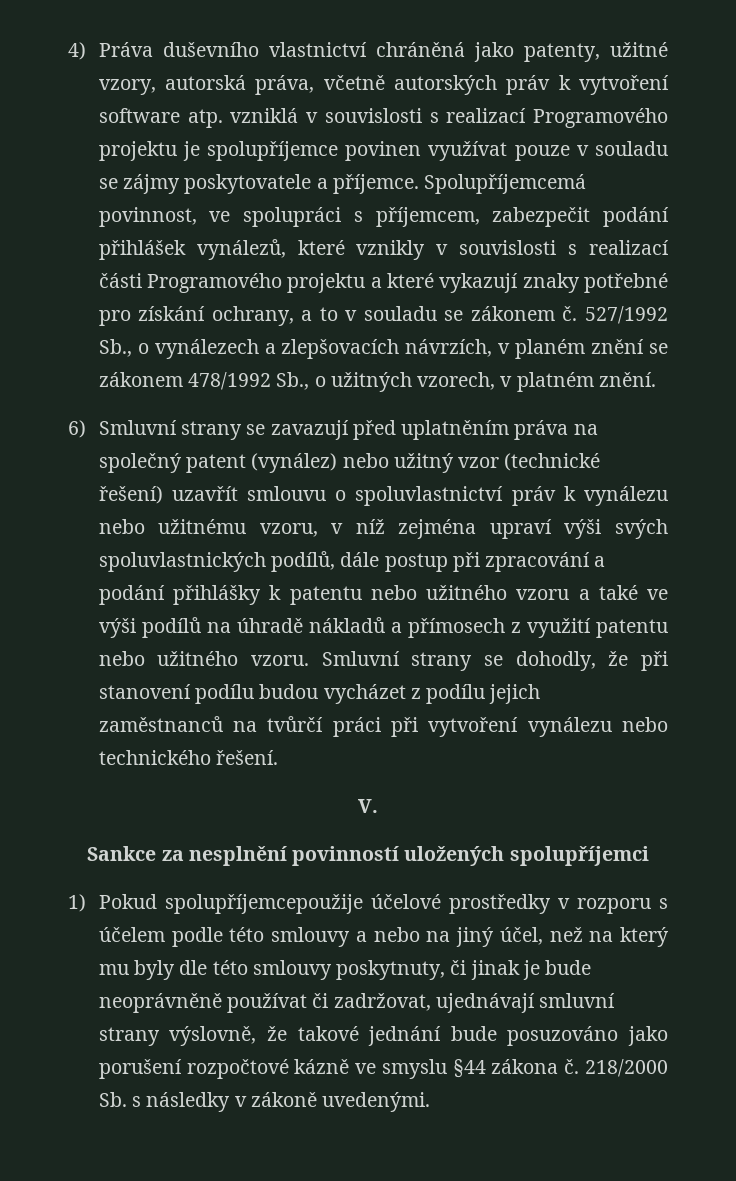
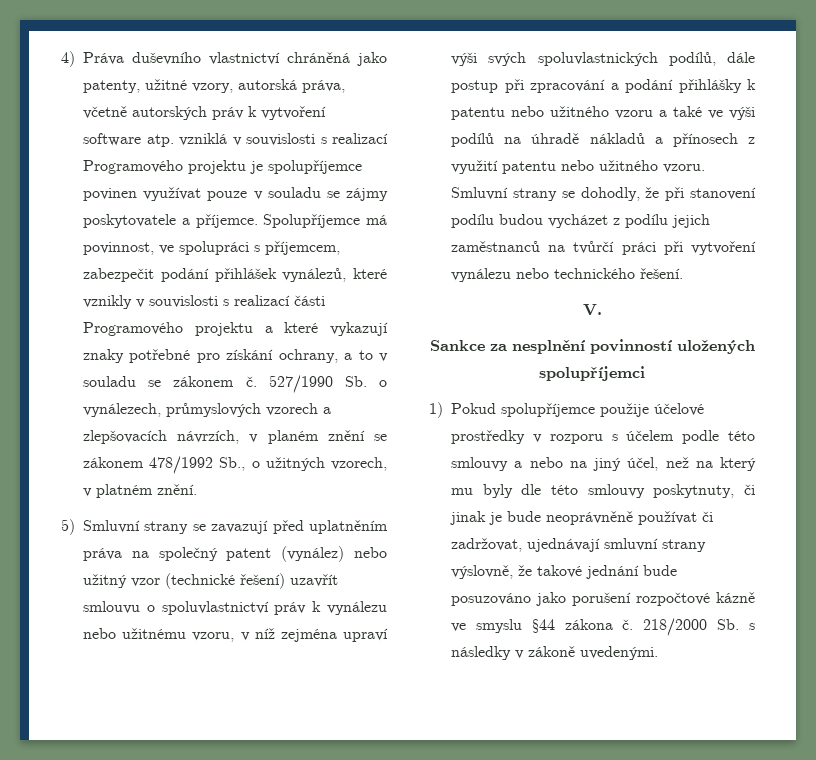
[424,174,587,194] Spolupříjemcemá -> [263,214,387,228] Spolupříjemce má
[585,306,669,324] [98,339,259,359] 527/1992 Sb., o vynálezech -> [268,375,387,393] [83,403,318,417] 527/1990 Sb. o vynálezech, průmyslových vzorech
[68,420,86,438] 6) -> [61,519,75,535] 5)
[407,618,505,638] přímosech -> [672,133,738,147] přínosech
[164,894,363,914] spolupříjemcepoužije -> [501,403,649,417] spolupříjemce použije

